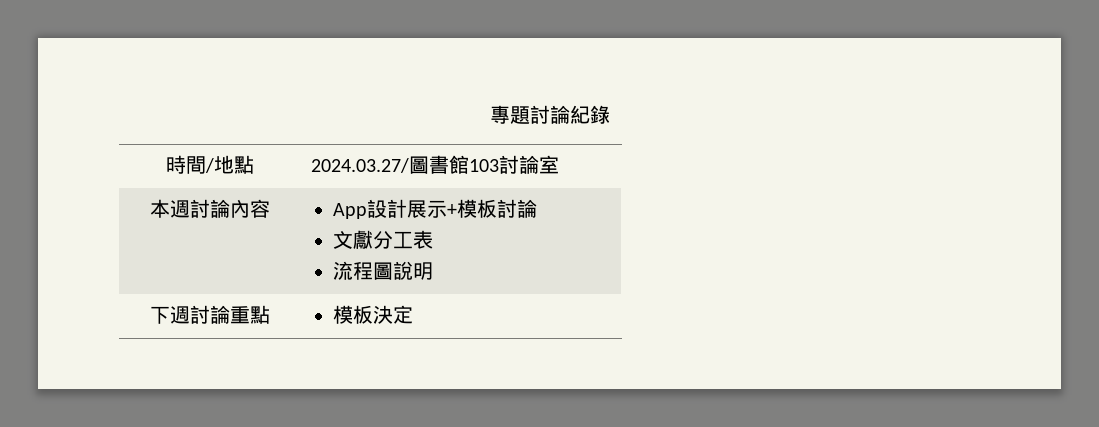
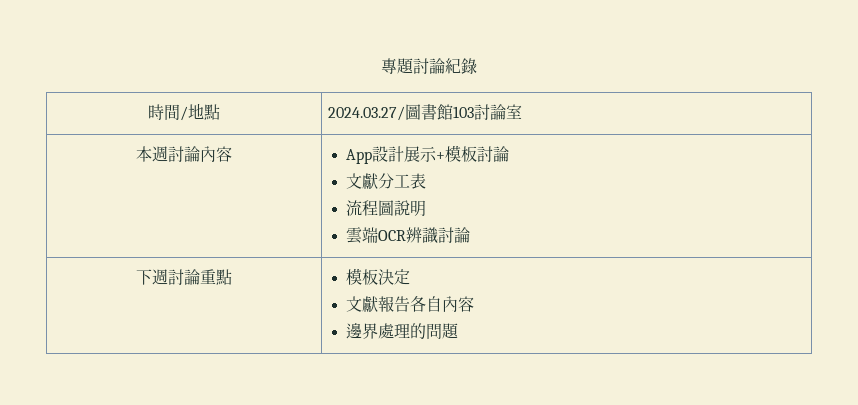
(434, 271) none -> [346,227,471,244] // 雲端OCR辨識討論
(414, 314) none -> [346,296,475,312] [346,323,460,340] // 文獻報告各自內容 // 邊界處理的問題

